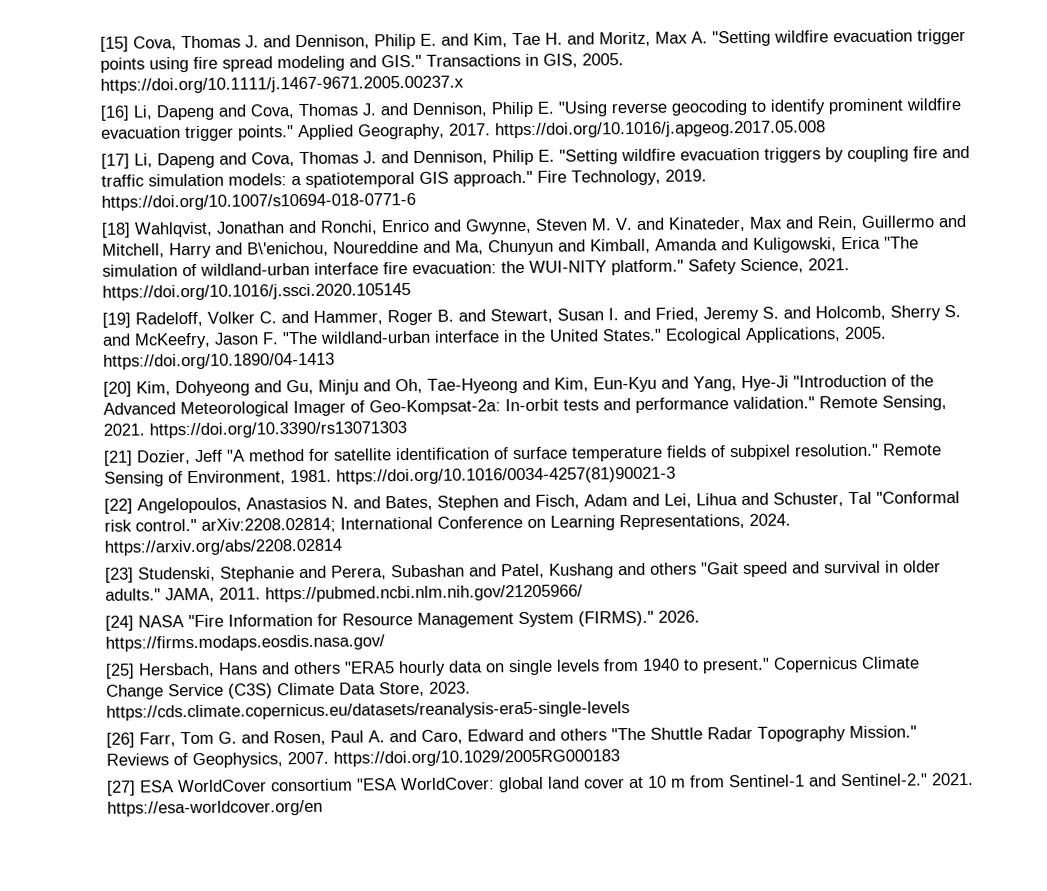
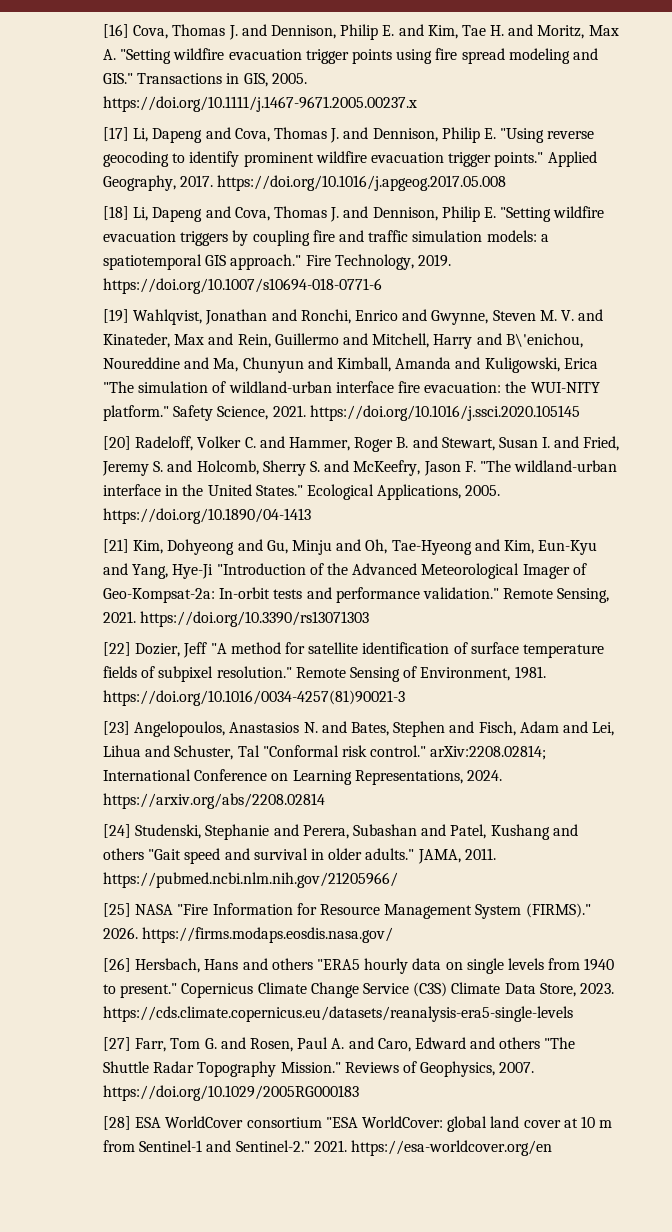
[100,36,130,52] [15] -> [103,24,130,38] [16]
[100,105,131,121] [16] -> [103,127,130,141] [17]
[101,153,131,169] [17] -> [103,206,130,220] [18]
[101,222,132,238] [18] -> [103,309,130,323] [19]
[102,312,132,328] [19] -> [103,436,132,450] [20]
[103,381,133,397] [20] -> [103,539,130,553] [21]
[104,450,134,466] [21] -> [103,642,132,656] [22]
[104,498,134,514] [22] -> [103,721,131,735] [23]
[105,567,135,583] [23] -> [103,824,132,838] [24]
[105,615,135,631] [24] -> [103,903,132,917] [25]
[105,663,136,679] [25] -> [103,958,132,972] [26]
[106,732,136,748] [26] -> [103,1037,132,1051] [27]
[107,780,137,796] [27] -> [103,1116,132,1130] [28]

